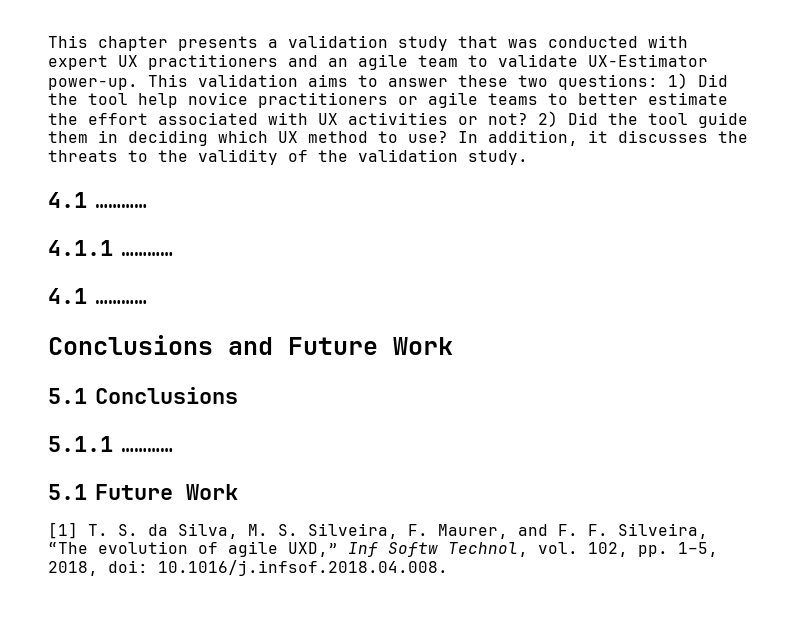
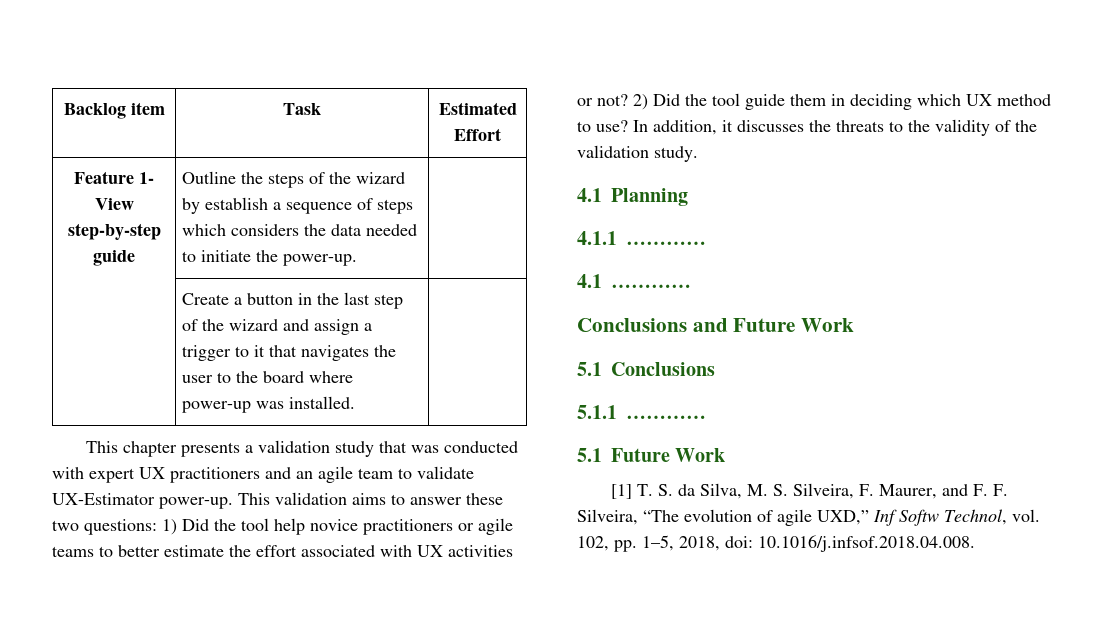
(48, 41) none -> [63,102,165,119] [283,103,321,115] [438,102,517,115] [454,128,501,141] [74,171,154,184] [94,198,134,210] [67,223,161,240] [93,250,135,266] [182,171,406,188] [182,197,414,214] [182,224,418,236] [182,250,358,266] [182,292,404,309] [182,319,373,335] [182,345,397,361] [182,371,354,383] [182,396,356,413] Backlog item | Task | Estimated Effort // Feature 1- View step-by-step guide | Outline the steps of the wizard by establish a sequence of steps which considers the data needed to initiate the power-up. | // | Create a button in the last step of the wizard and assign a trigger to it that navigates the user to the board where power-up was installed. | //
[95,204,147,208] ………… -> [611,188,688,206] Planning

